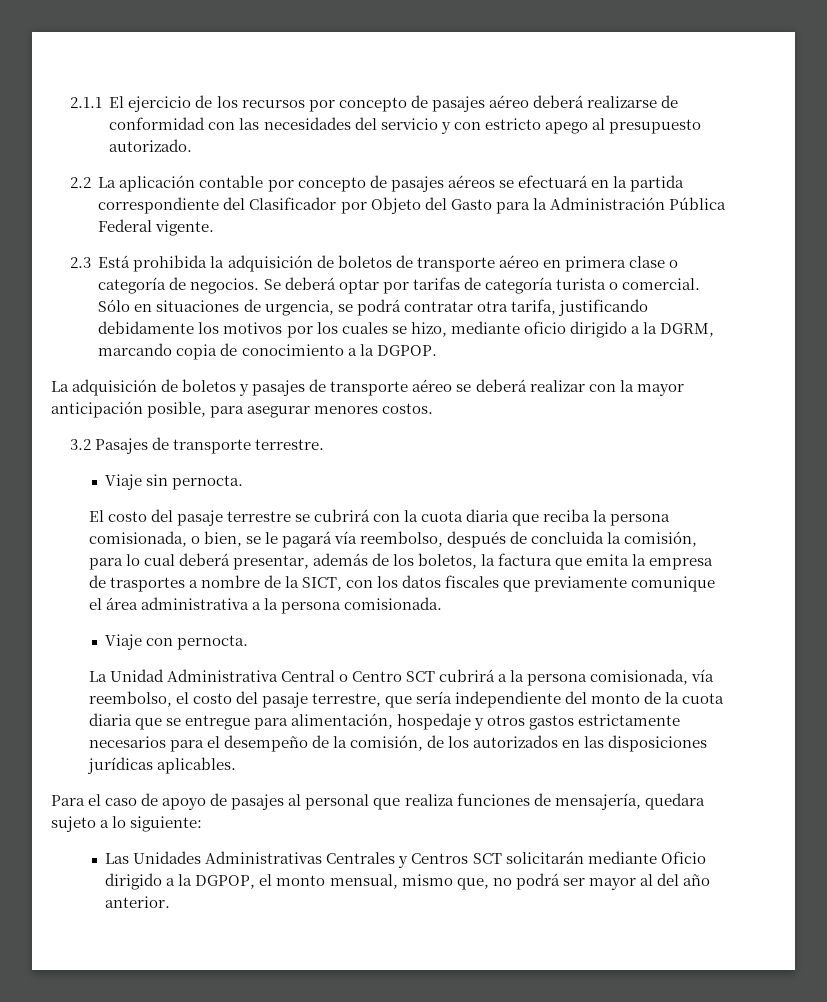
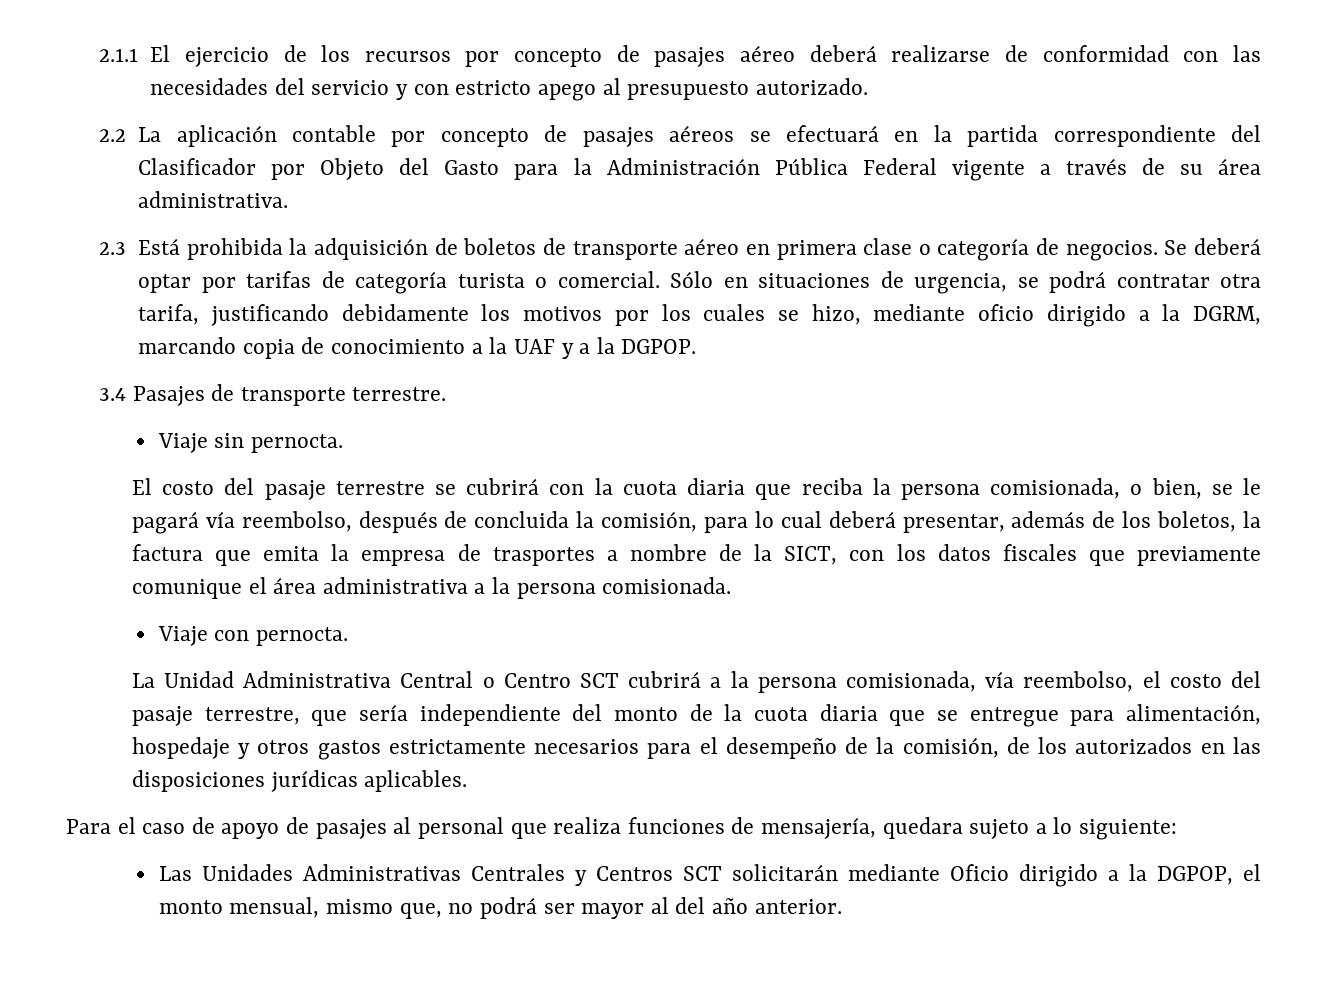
[155,220,215,236] vigente. -> [951,158,1261,181] [138,191,289,208] vigente a través de su área administrativa.
[376,345,437,356] [51,379,684,396] [51,401,434,418] [69,439,91,450] DGPOP. // La adquisición de boletos y pasajes de transporte aéreo se deberá realizar con la mayor anticipación posible, para asegurar menores costos. // 3.2 -> [513,337,697,359] [98,388,126,401] UAF y a la DGPOP. // 3.4

